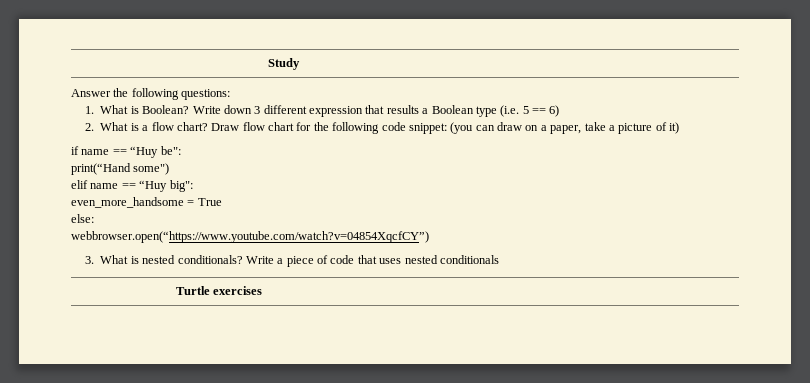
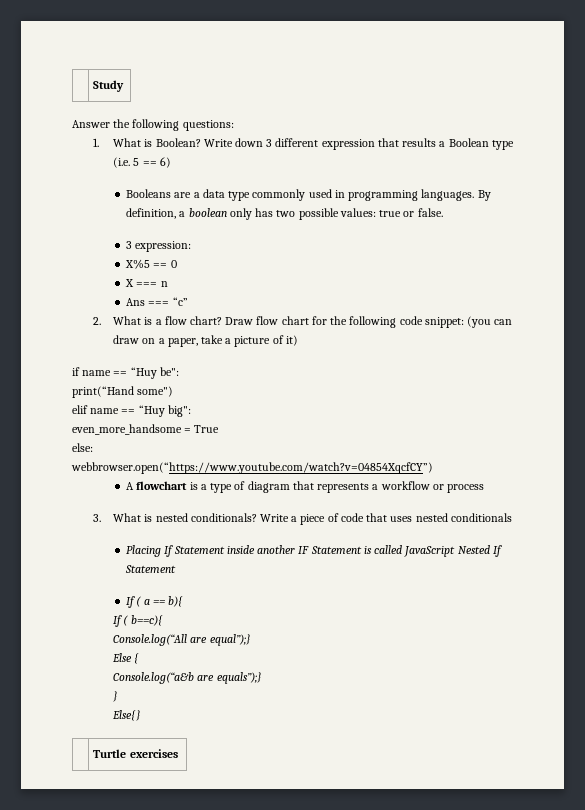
(560, 111) none -> [126,189,491,201] [126,208,443,220] [126,241,192,252] [125,259,177,269] [125,279,168,287] [126,297,188,306] // Booleans are a data type commonly used in programming languages. By definition, a boolean only has two possible values: true or false. // 3 expression: // X%5 == 0 // X === n // Ans === “c”
(429, 237) none -> [126,481,485,493] // A flowchart is a type of diagram that represents a workflow or process
(499, 259) none -> [126,545,502,557] [125,565,177,573] [126,596,184,608] [113,615,163,627] [113,634,251,646] [112,653,140,664] [113,672,262,684] [113,691,119,702] [112,710,142,721] // Placing If Statement inside another IF Statement is called JavaScript Nested If Statement // If ( a == b){ // If ( b==c){ // Console.log(“All are equal”);} // Else { // Console.log(“a&b are equals”);} // } // Else{}

